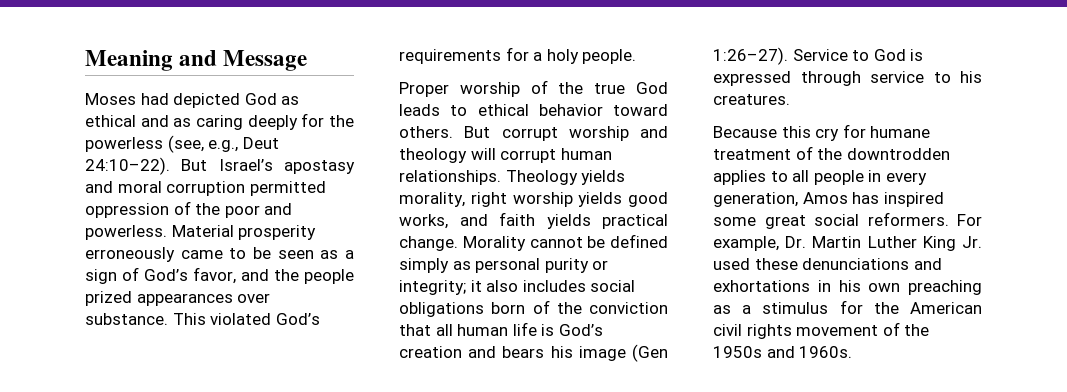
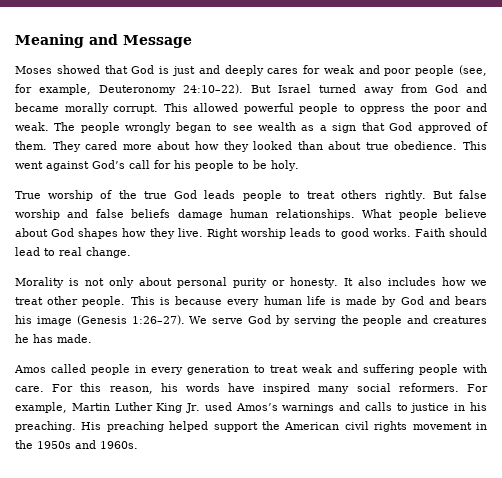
[140,93,300,108] [85,113,354,130] [85,135,279,153] [85,157,355,175] [85,181,326,196] [85,201,293,218] [85,225,317,240] [85,247,354,262] [85,267,354,284] [85,291,271,306] [85,313,320,325] [399,47,637,64] [399,82,449,97] had depicted God as ethical and as caring deeply for the powerless (see, e.g., Deut 24:10–22). But Israel’s apostasy and moral corruption permitted oppression of the poor and powerless. Material prosperity erroneously came to be seen as a sign of God’s favor, and the people prized appearances over substance. This violated God’s requirements for a holy people. // Proper -> [56,65,487,76] [15,84,487,95] [15,103,488,114] [15,122,489,133] [15,141,487,152] [15,160,299,171] [15,191,41,199] showed that God is just and deeply cares for weak and poor people (see, for example, Deuteronomy 24:10–22). But Israel turned away from God and became morally corrupt. This allowed powerful people to oppress the poor and weak. The people wrongly began to see wealth as a sign that God approved of them. They cared more about how they looked than about true obedience. This went against God’s call for his people to be holy. // True
[450,104,668,116] [399,126,668,141] [399,148,612,163] [399,170,626,185] [399,192,668,207] [399,212,668,229] [399,234,668,251] [399,258,609,273] [399,280,636,295] [399,300,668,317] [399,322,603,336] [399,344,668,362] [713,47,924,65] [713,71,982,86] [713,94,790,105] [713,124,931,141] [713,146,950,160] [713,170,927,185] [713,192,944,207] [713,215,806,229] to ethical behavior toward others. But corrupt worship and theology will corrupt human relationships. Theology yields morality, right worship yields good works, and faith yields practical change. Morality cannot be defined simply as personal purity or integrity; it also includes social obligations born of the conviction that all human life is God’s creation and bears his image (Gen 1:26–27). Service to God is expressed through service to his creatures. // Because this cry for humane treatment of the downtrodden applies to all people in every generation, Amos has inspired some great -> [242,190,487,201] [15,209,488,220] [15,228,487,239] [15,247,131,258] [15,277,487,288] [15,296,488,307] [15,315,487,326] [15,334,92,343] [14,364,487,375] [15,383,350,394] people to treat others rightly. But false worship and false beliefs damage human relationships. What people believe about God shapes how they live. Right worship leads to good works. Faith should lead to real change. // Morality is not only about personal purity or honesty. It also includes how we treat other people. This is because every human life is made by God and bears his image (Genesis 1:26–27). We serve God by serving the people and creatures he has made. // Amos called people in every generation to treat weak and suffering people with care. For this reason, his words have inspired many
[785,236,807,248] Dr. -> (67, 407) none
[754,258,942,270] [713,280,982,295] [713,300,863,314] these denunciations and exhortations in his own preaching as a stimulus for -> [235,402,487,413] [15,421,258,432] Amos’s warnings and calls to justice in his preaching. His preaching helped support
[882,322,900,336] of -> [475,422,487,430] in

